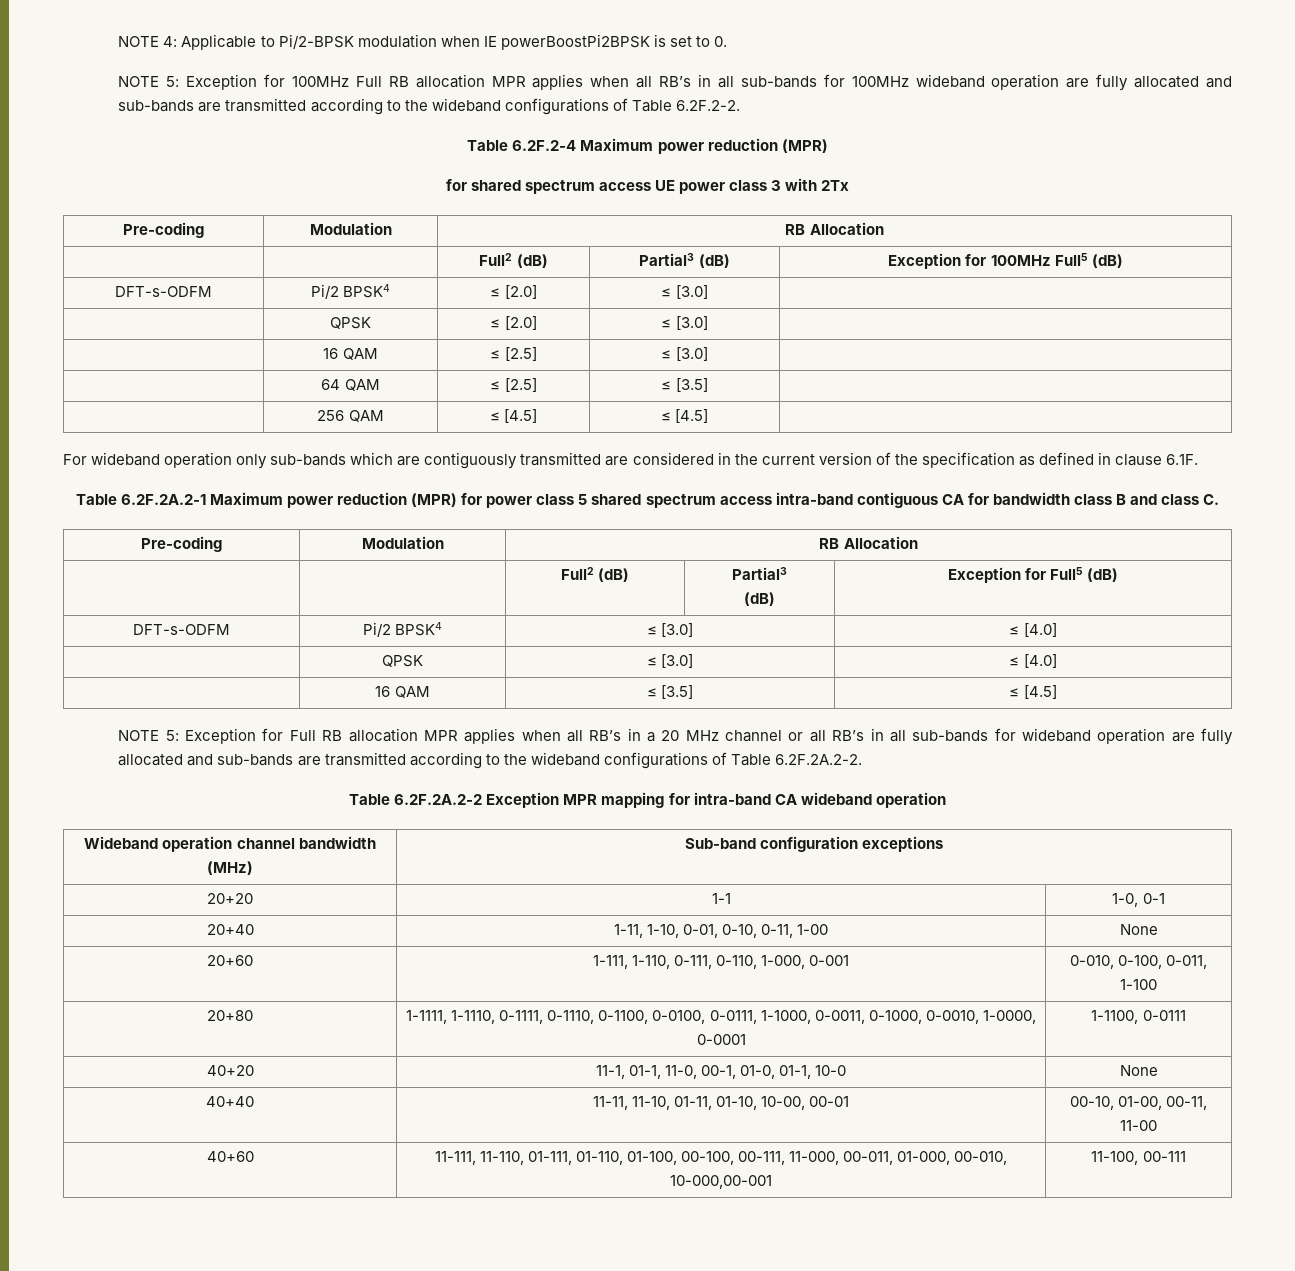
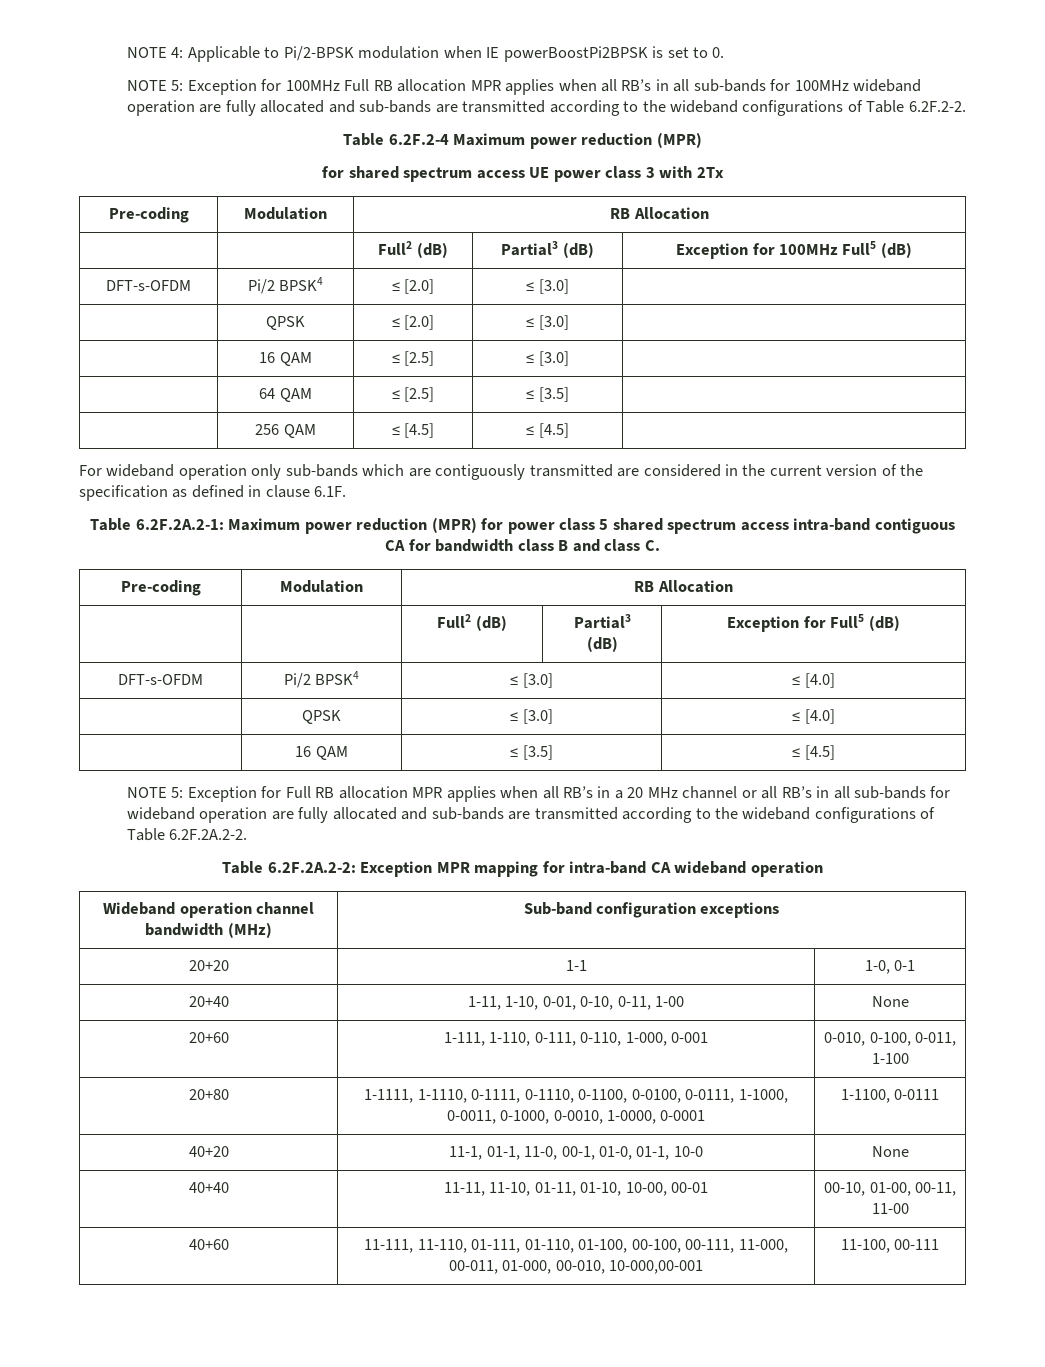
[115,286,212,297] DFT-s-ODFM -> [106,280,191,291] DFT-s-OFDM
[121,494,207,505] 6.2F.2A.2-1 -> [135,519,224,530] 6.2F.2A.2-1:
[133,624,230,635] DFT-s-ODFM -> [118,674,203,685] DFT-s-OFDM
[394,794,483,805] 6.2F.2A.2-2 -> [267,862,356,873] 6.2F.2A.2-2:

